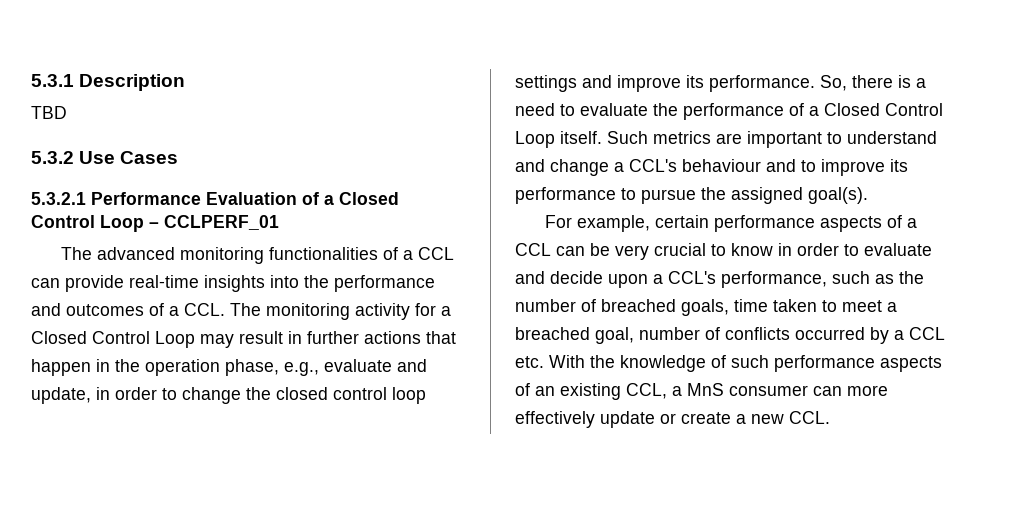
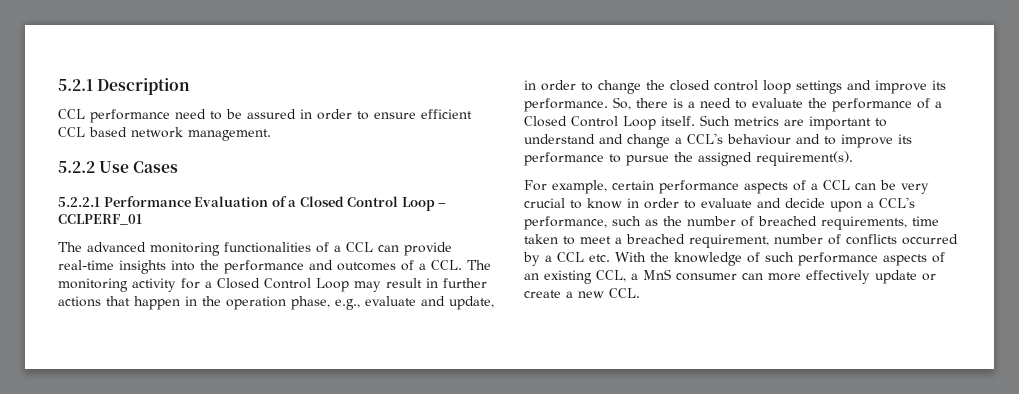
[31,74,74,87] 5.3.1 -> [58,79,93,91] 5.2.1
[31,106,67,119] [31,151,74,164] TBD // 5.3.2 -> [58,109,472,123] [58,127,271,141] [58,161,95,173] CCL performance need to be assured in order to ensure efficient CCL based network management. // 5.2.2
[31,192,86,205] 5.3.2.1 -> [58,197,100,207] 5.2.2.1
[808,187,868,204] goal(s). -> [756,151,853,166] requirement(s).
[681,299,729,316] goals, -> [821,216,907,230] requirements,
[595,327,634,344] goal, -> [689,234,769,248] requirement,

